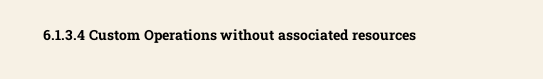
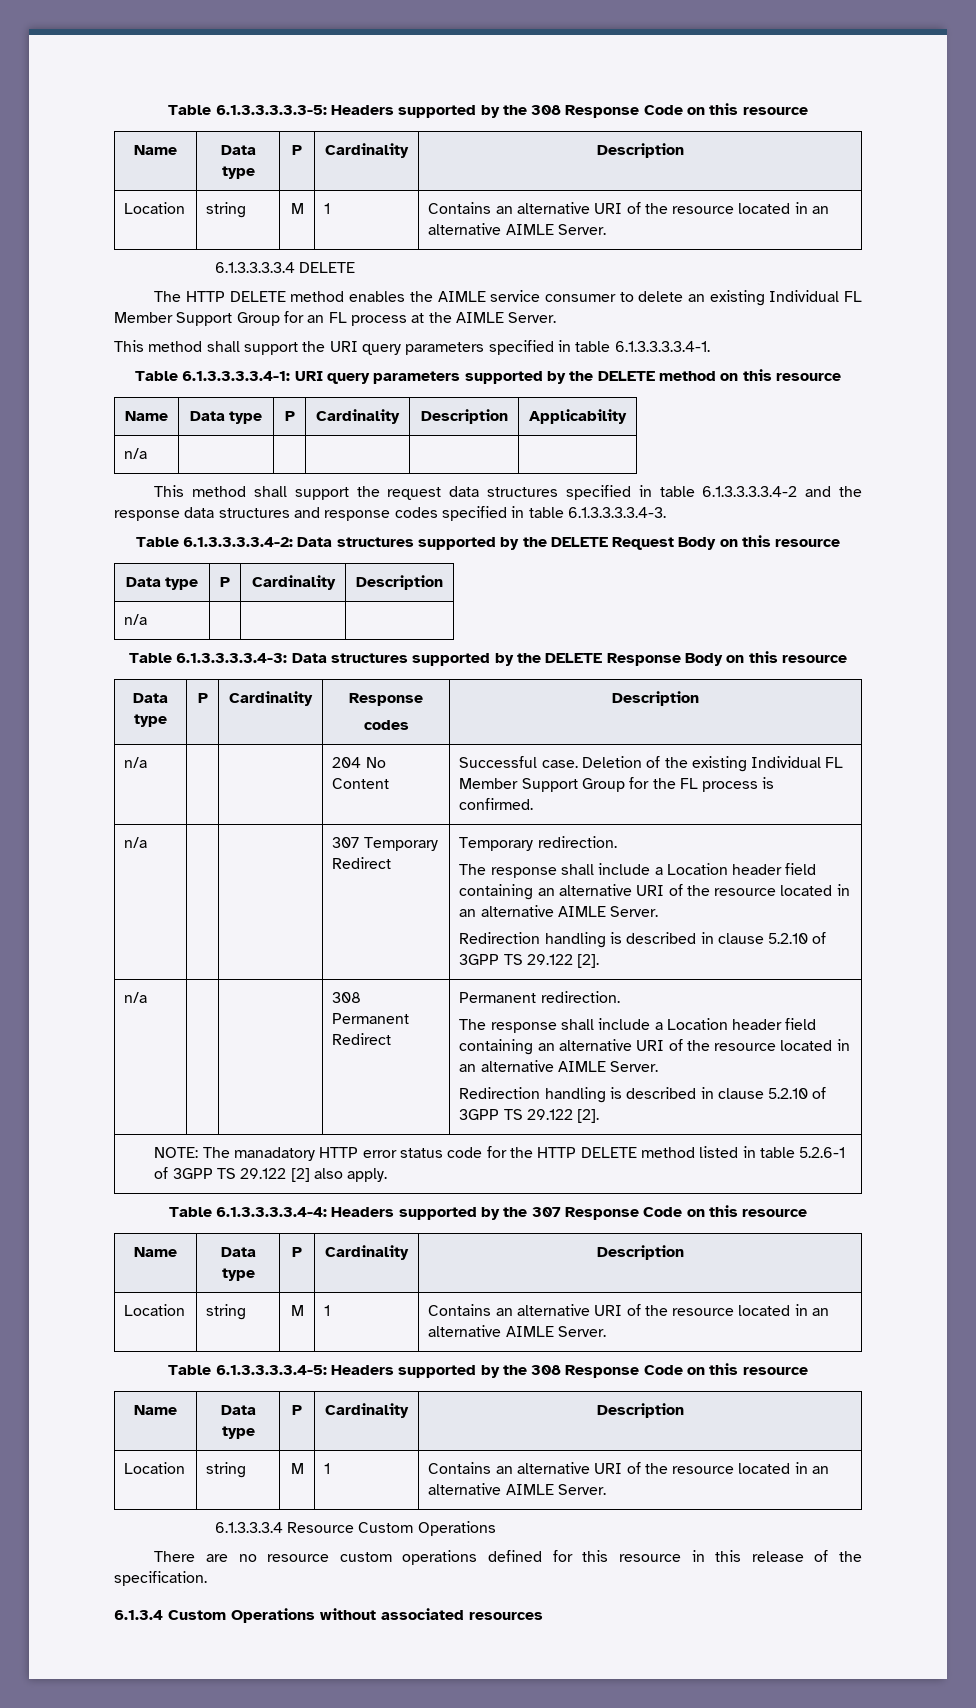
(43, 35) none -> [168,103,808,118] [134,145,177,155] [220,145,256,155] [221,166,255,179] [292,145,302,155] [325,143,409,158] [596,143,684,158] [124,202,186,214] [206,202,247,218] [290,203,304,214] [324,203,331,214] [428,202,830,214] [428,223,606,235] [214,262,355,273] [154,290,862,306] [114,311,557,326] [114,340,710,355] [135,369,841,384] [125,411,168,421] [189,411,263,424] [284,411,295,421] [316,409,400,424] [420,409,508,424] [529,409,627,424] [124,448,148,459] [154,485,862,500] [114,506,666,521] [135,535,841,550] [125,577,199,590] [220,577,230,587] [251,575,336,590] [356,575,443,590] [124,614,148,625] [129,651,847,666] [133,693,168,703] [134,714,167,727] [197,693,208,703] [229,691,313,706] [349,693,423,706] [363,720,409,730] [612,691,699,706] [124,757,148,768] [332,757,386,768] [332,778,390,789] [459,756,844,772] [459,777,775,792] [459,798,534,810] [124,837,148,848] [332,837,438,851] [332,857,392,869] [459,836,617,851] [459,863,817,878] [459,884,850,900] [459,905,659,917] [459,932,827,948] [459,954,600,968] [124,992,148,1003] [332,992,362,1003] [332,1013,410,1024] [332,1033,392,1045] [459,991,620,1003] [459,1018,817,1033] [459,1039,850,1055] [459,1060,659,1072] [459,1087,827,1103] [459,1109,600,1123] [154,1146,846,1161] [154,1167,388,1182] [168,1205,808,1220] [134,1247,177,1257] [220,1247,256,1257] [221,1268,255,1281] [292,1247,302,1257] [325,1245,409,1260] [596,1245,684,1260] [124,1304,186,1316] [206,1304,247,1320] [290,1305,304,1316] [324,1305,331,1316] [428,1304,830,1316] [428,1325,606,1337] [168,1363,808,1378] [134,1405,177,1415] [220,1405,256,1415] [221,1426,255,1439] [292,1405,302,1415] [325,1403,409,1418] [596,1403,684,1418] [124,1462,186,1474] [206,1462,247,1478] [290,1463,304,1474] [324,1463,331,1474] [428,1462,830,1474] [428,1483,606,1495] [214,1521,496,1536] [154,1550,862,1565] [114,1571,207,1586] Table 6.1.3.3.3.3.3-5: Headers supported by the 308 Response Code on this resource // Name | Data type | P | Cardinality | Description // Location | string | M | 1 | Contains an alternative URI of the resource located in an alternative AIMLE Server. // 6.1.3.3.3.3.4 DELETE // The HTTP DELETE method enables the AIMLE service consumer to delete an existing Individual FL Member Support Group for an FL process at the AIMLE Server. // This method shall support the URI query parameters specified in table 6.1.3.3.3.3.4-1. // Table 6.1.3.3.3.3.4-1: URI query parameters supported by the DELETE method on this resource // Name | Data type | P | Cardinality | Description | Applicability // n/a | | | | | // This method shall support the request data structures specified in table 6.1.3.3.3.3.4-2 and the response data structures and response codes specified in table 6.1.3.3.3.3.4-3. // Table 6.1.3.3.3.3.4-2: Data structures supported by the DELETE Request Body on this resource // Data type | P | Cardinality | Description // n/a | | | // Table 6.1.3.3.3.3.4-3: Data structures supported by the DELETE Response Body on this resource // Data type | P | Cardinality | Response // codes | Description // n/a | | | 204 No Content | Successful case. Deletion of the existing Individual FL Member Support Group for the FL process is confirmed. // n/a | | | 307 Temporary Redirect | Temporary redirection. // The response shall include a Location header field containing an alternative URI of the resource located in an alternative AIMLE Server. // Redirection handling is described in clause 5.2.10 of 3GPP TS 29.122 [2]. // n/a | | | 308 Permanent Redirect | Permanent redirection. // The response shall include a Location header field containing an alternative URI of the resource located in an alternative AIMLE Server. // Redirection handling is described in clause 5.2.10 of 3GPP TS 29.122 [2]. // NOTE: The manadatory HTTP error status code for the HTTP DELETE method listed in table 5.2.6-1 of 3GPP TS 29.122 [2] also apply. // Table 6.1.3.3.3.3.4-4: Headers supported by the 307 Response Code on this resource // Name | Data type | P | Cardinality | Description // Location | string | M | 1 | Contains an alternative URI of the resource located in an alternative AIMLE Server. // Table 6.1.3.3.3.3.4-5: Headers supported by the 308 Response Code on this resource // Name | Data type | P | Cardinality | Description // Location | string | M | 1 | Contains an alternative URI of the resource located in an alternative AIMLE Server. // 6.1.3.3.3.4 Resource Custom Operations // There are no resource custom operations defined for this resource in this release of the specification. //

